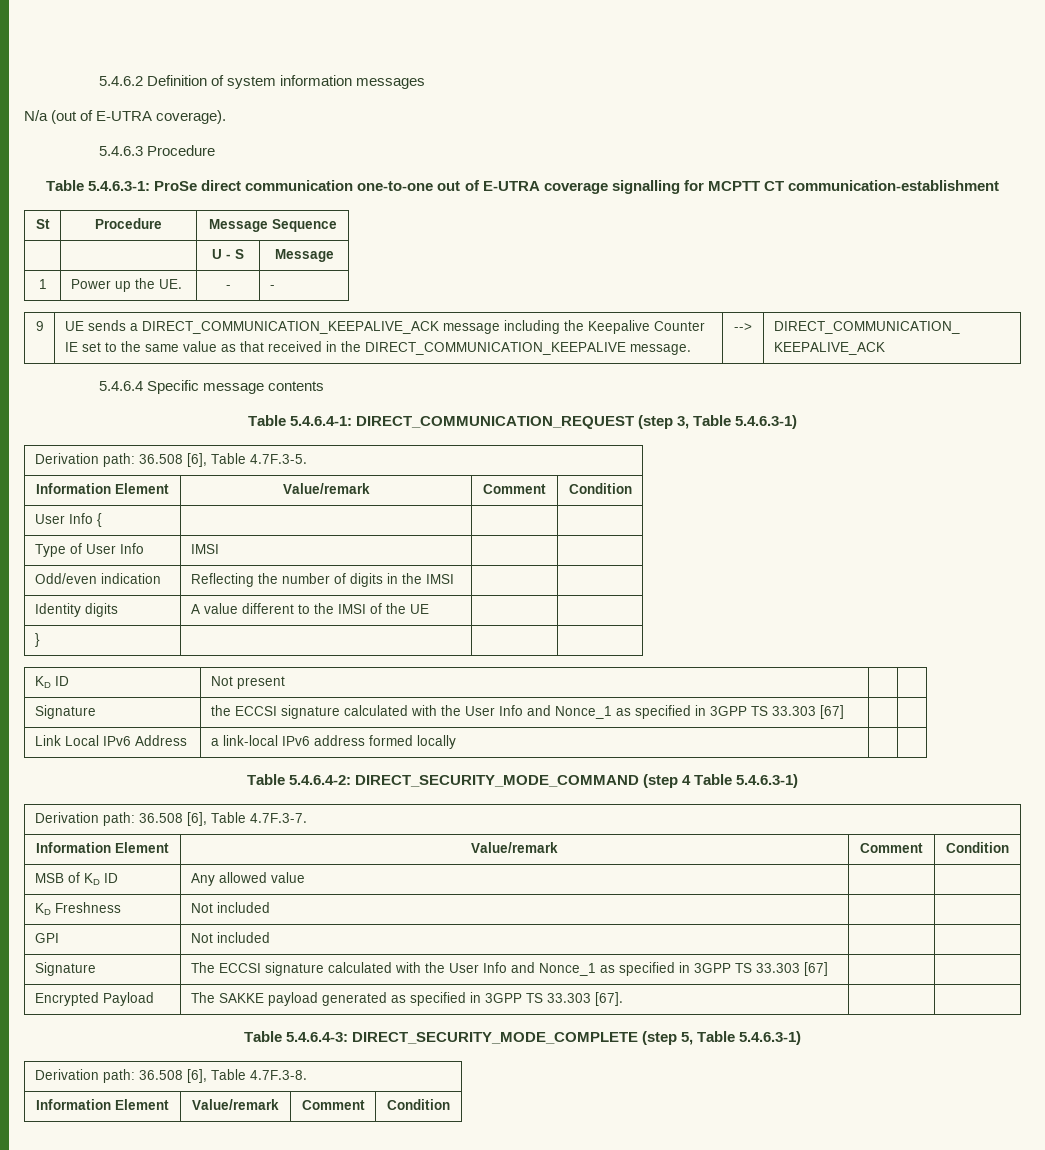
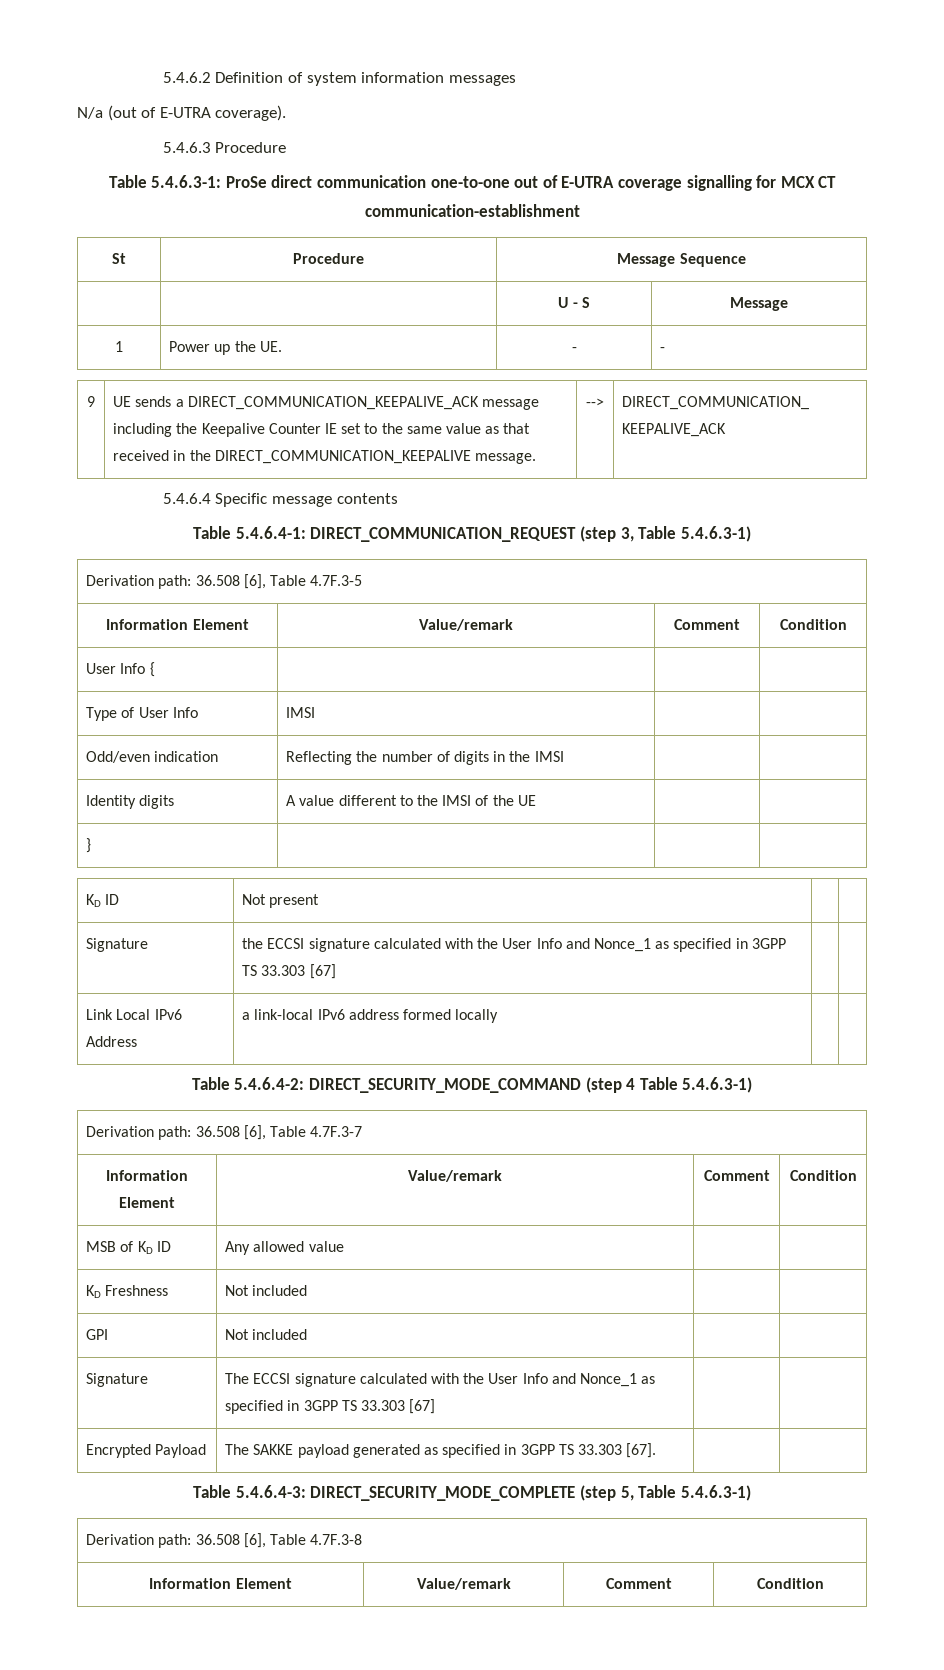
[707,181,760,191] MCPTT -> [780,176,815,188] MCX
[249,454,307,464] 4.7F.3-5. -> [310,575,363,586] 4.7F.3-5
[249,813,307,823] 4.7F.3-7. -> [310,1126,363,1137] 4.7F.3-7
[249,1070,307,1080] 4.7F.3-8. -> [310,1534,363,1545] 4.7F.3-8

